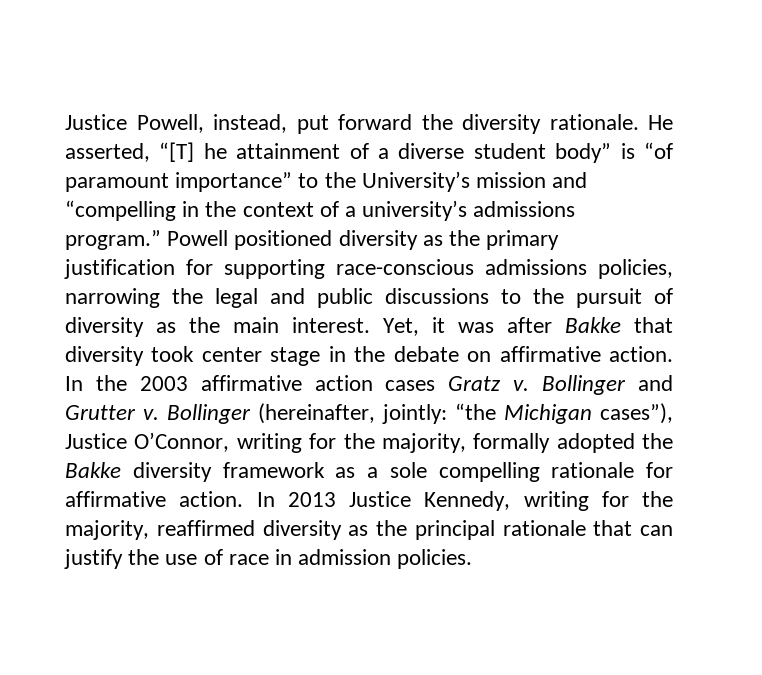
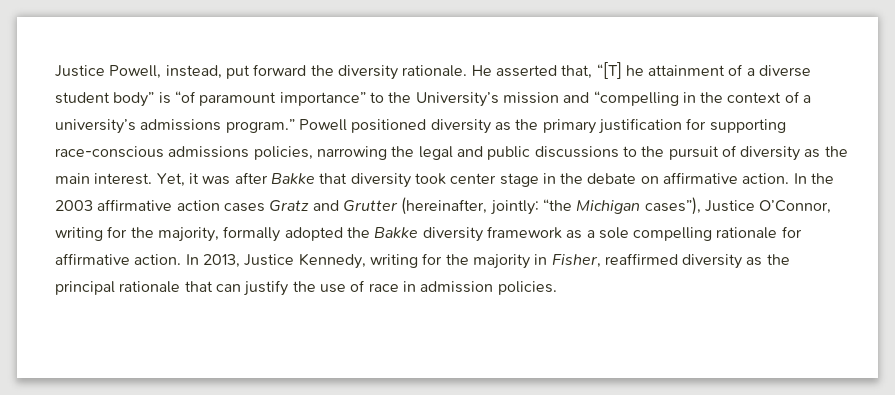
[65,143,150,162] asserted, -> [495,65,593,79] asserted that,
[513,375,674,395] [65,404,251,424] v. Bollinger and Grutter v. Bollinger -> [312,200,398,211] and Grutter
[287,492,336,507] 2013 -> [202,254,240,268] 2013,
[65,520,149,540] majority, -> [472,254,601,269] majority in Fisher,

